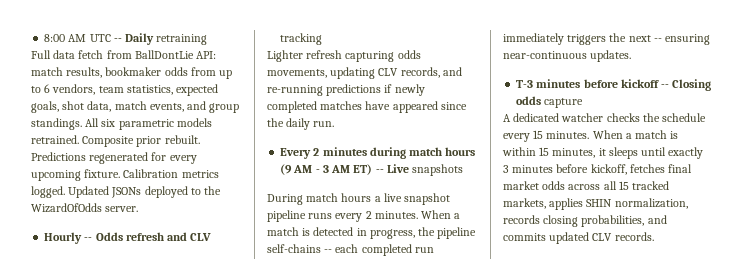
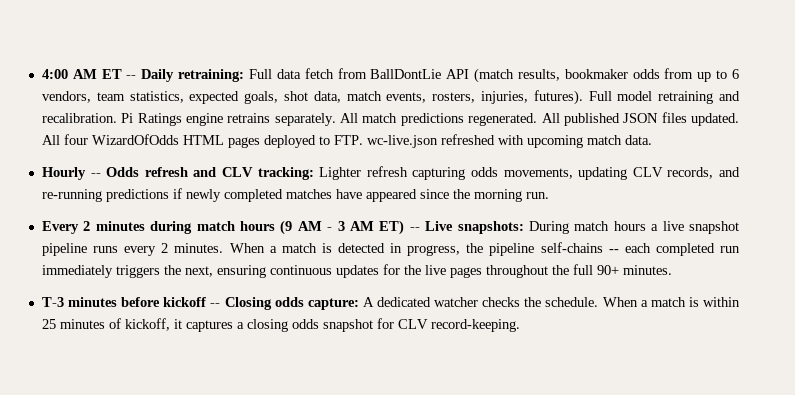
[44,34,111,42] 8:00 AM UTC -> [41,69,122,79] 4:00 AM ET
[156,34,208,45] retraining // -> [178,69,245,82] retraining:
[196,51,217,59] [31,67,63,76] API: match -> [446,68,515,83] API (match
[187,101,240,113] [31,118,212,130] [31,135,200,147] [31,152,197,164] [31,169,219,181] [31,186,222,198] [31,203,139,213] and group standings. All six parametric models retrained. Composite prior rebuilt. Predictions regenerated for every upcoming fixture. Calibration metrics logged. Updated JSONs deployed to the WizardOfOdds server. -> [432,90,740,105] [41,112,739,126] [41,134,652,148] rosters, injuries, futures). Full model retraining and recalibration. Pi Ratings engine retrains separately. All match predictions regenerated. All published JSON files updated. All four WizardOfOdds HTML pages deployed to FTP. wc-live.json refreshed with upcoming match data.
[280,33,323,45] tracking // -> [257,167,314,180] tracking:
[286,118,311,130] daily -> [473,189,522,202] morning
[412,164,464,176] snapshots // -> [457,221,524,234] snapshots:
[628,34,711,45] [503,50,632,62] next -- ensuring near-continuous updates. -> [184,264,672,278] next, ensuring continuous updates for the live pages throughout the full 90+ minutes.
[544,98,584,108] capture // -> [307,298,359,310] capture:
[662,113,707,122] [503,130,590,142] schedule every 15 minutes. -> [545,297,599,307] schedule.
[539,147,704,159] [503,164,693,175] [503,181,670,190] [503,198,688,210] [503,215,667,227] [503,232,654,244] 15 minutes, it sleeps until exactly 3 minutes before kickoff, fetches final market odds across all 15 tracked markets, applies SHIN normalization, records closing probabilities, and commits updated CLV records. -> [41,318,520,332] 25 minutes of kickoff, it captures a closing odds snapshot for CLV record-keeping.

